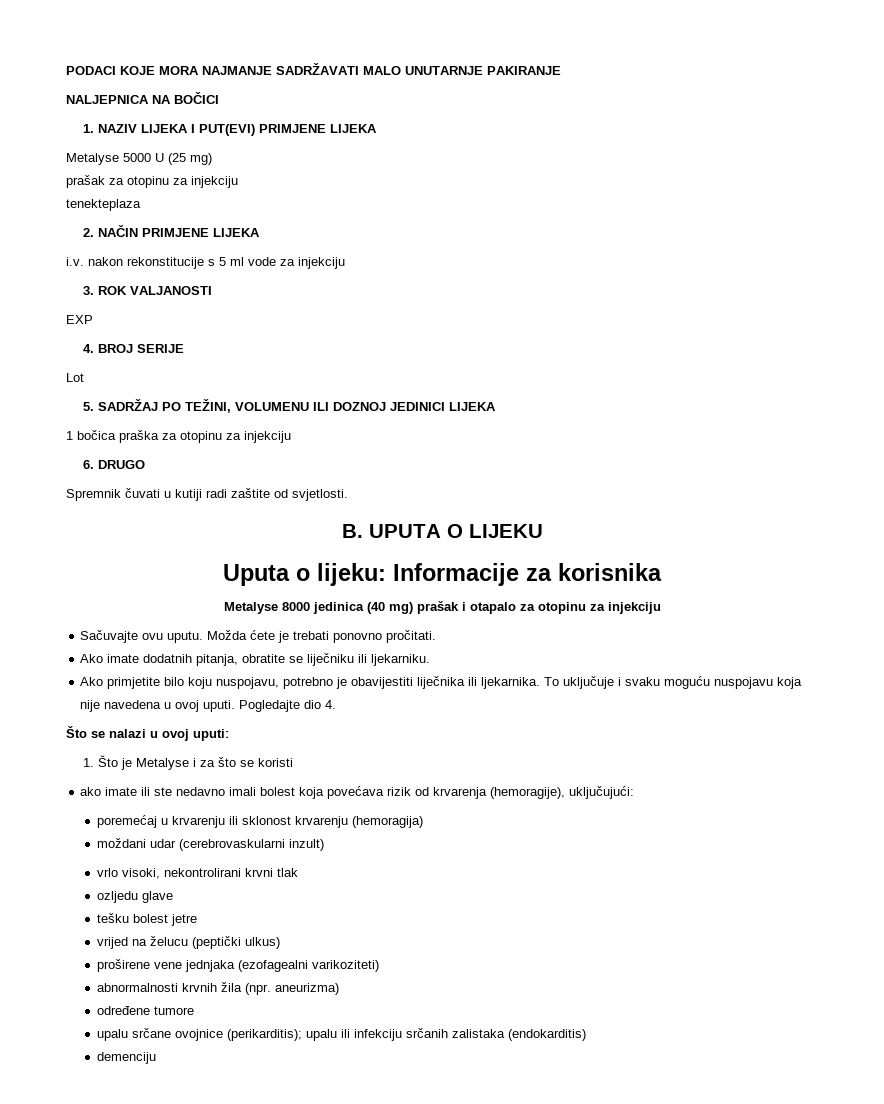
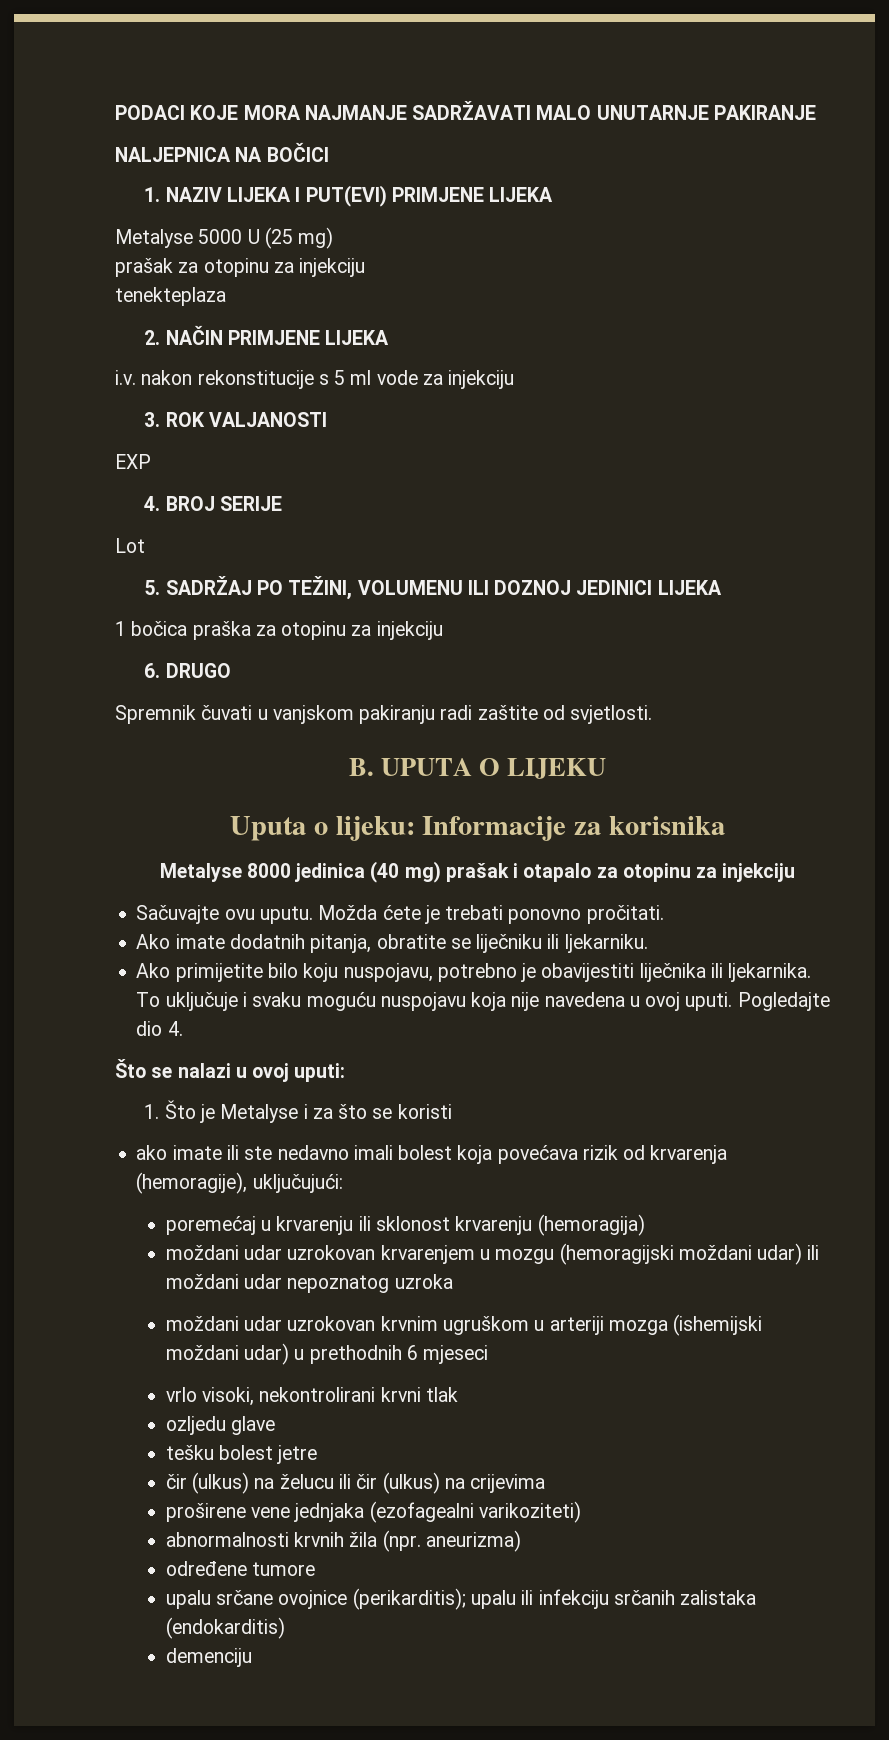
[175,489,202,501] kutiji -> [272,705,436,724] vanjskom pakiranju
[107,677,161,689] primjetite -> [175,963,263,982] primijetite
[178,839,324,851] (cerebrovaskularni inzult) -> [287,1243,820,1265] [165,1274,453,1293] [165,1314,763,1336] [165,1343,489,1365] uzrokovan krvarenjem u mozgu (hemoragijski moždani udar) ili moždani udar nepoznatog uzroka // moždani udar uzrokovan krvnim ugruškom u arteriji mozga (ishemijski moždani udar) u prethodnih 6 mjeseci
[96,936,280,949] vrijed na želucu (peptički ulkus) -> [165,1472,546,1494] čir (ulkus) na želucu ili čir (ulkus) na crijevima

